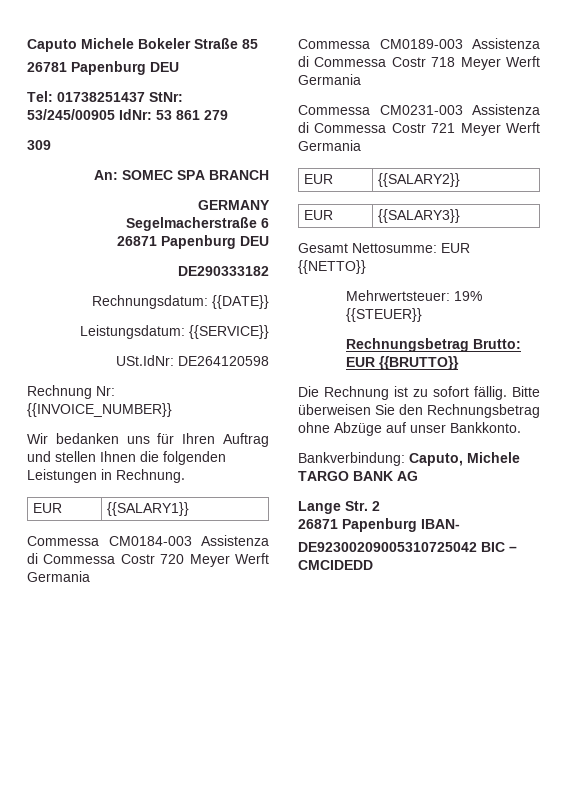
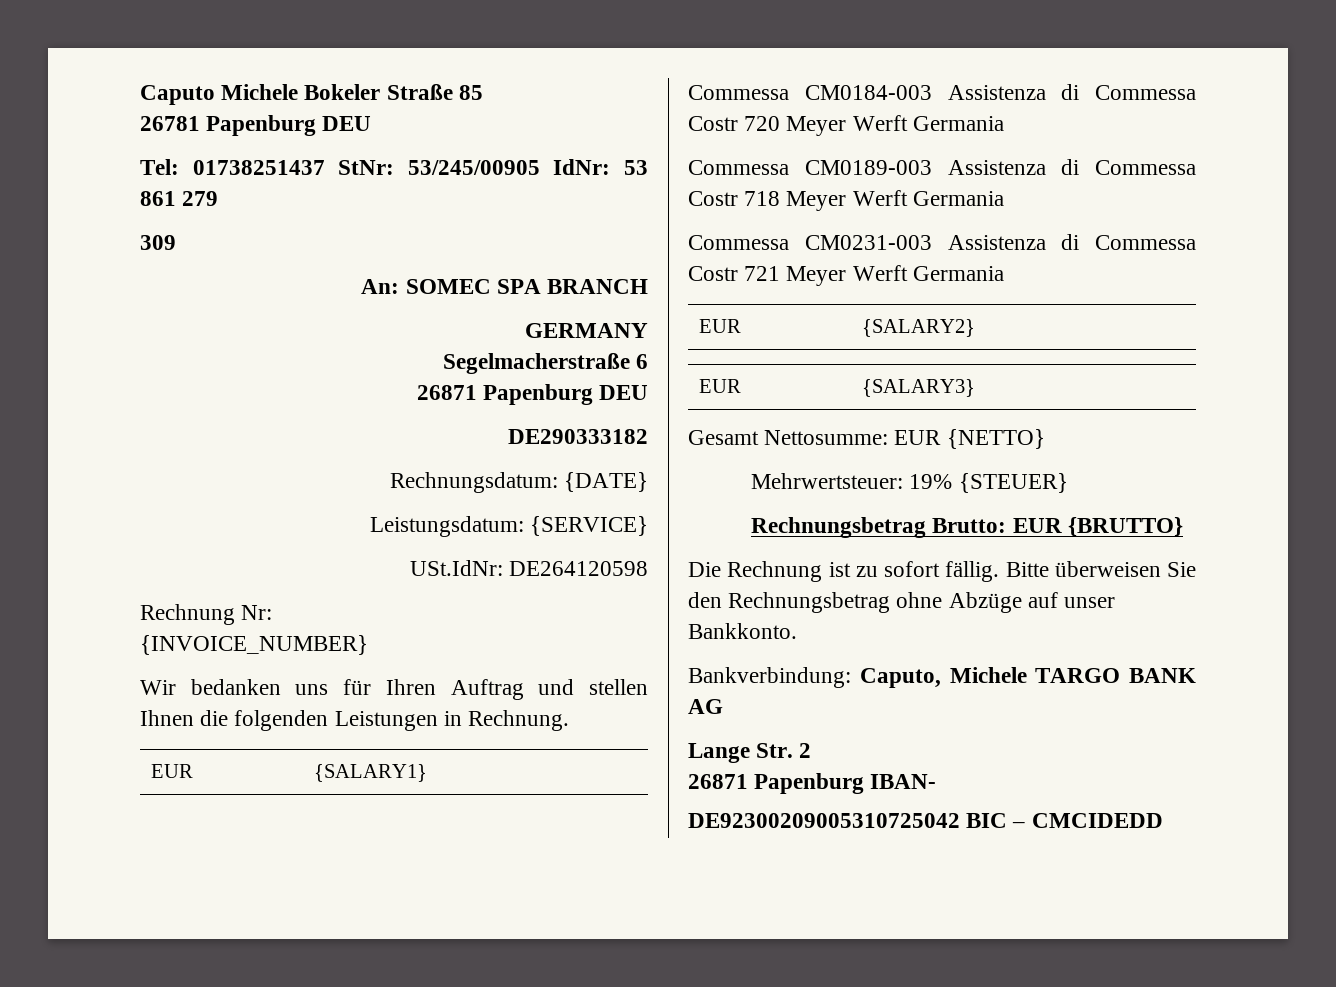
[212,295,269,309] {{DATE}} -> [564,472,648,492] {DATE}
[189,325,269,339] {{SERVICE}} -> [530,516,648,536] {SERVICE}
[27,403,172,417] {{INVOICE_NUMBER}} -> [140,635,368,655] {INVOICE_NUMBER}
[107,502,190,516] {{SALARY1}} -> [313,764,427,782] {SALARY1}
[378,173,461,187] [304,210,334,220] [378,209,461,223] {{SALARY2}} // EUR | {{SALARY3}} -> [861,319,975,337] [698,379,741,393] [861,379,975,397] {SALARY2} // EUR | {SALARY3}
[298,260,366,274] {{NETTO}} -> [946,429,1045,449] {NETTO}
[346,308,423,322] {{STEUER}} -> [958,473,1068,493] {STEUER}
[379,356,460,370] {{BRUTTO}} -> [1067,517,1183,537] {BRUTTO}

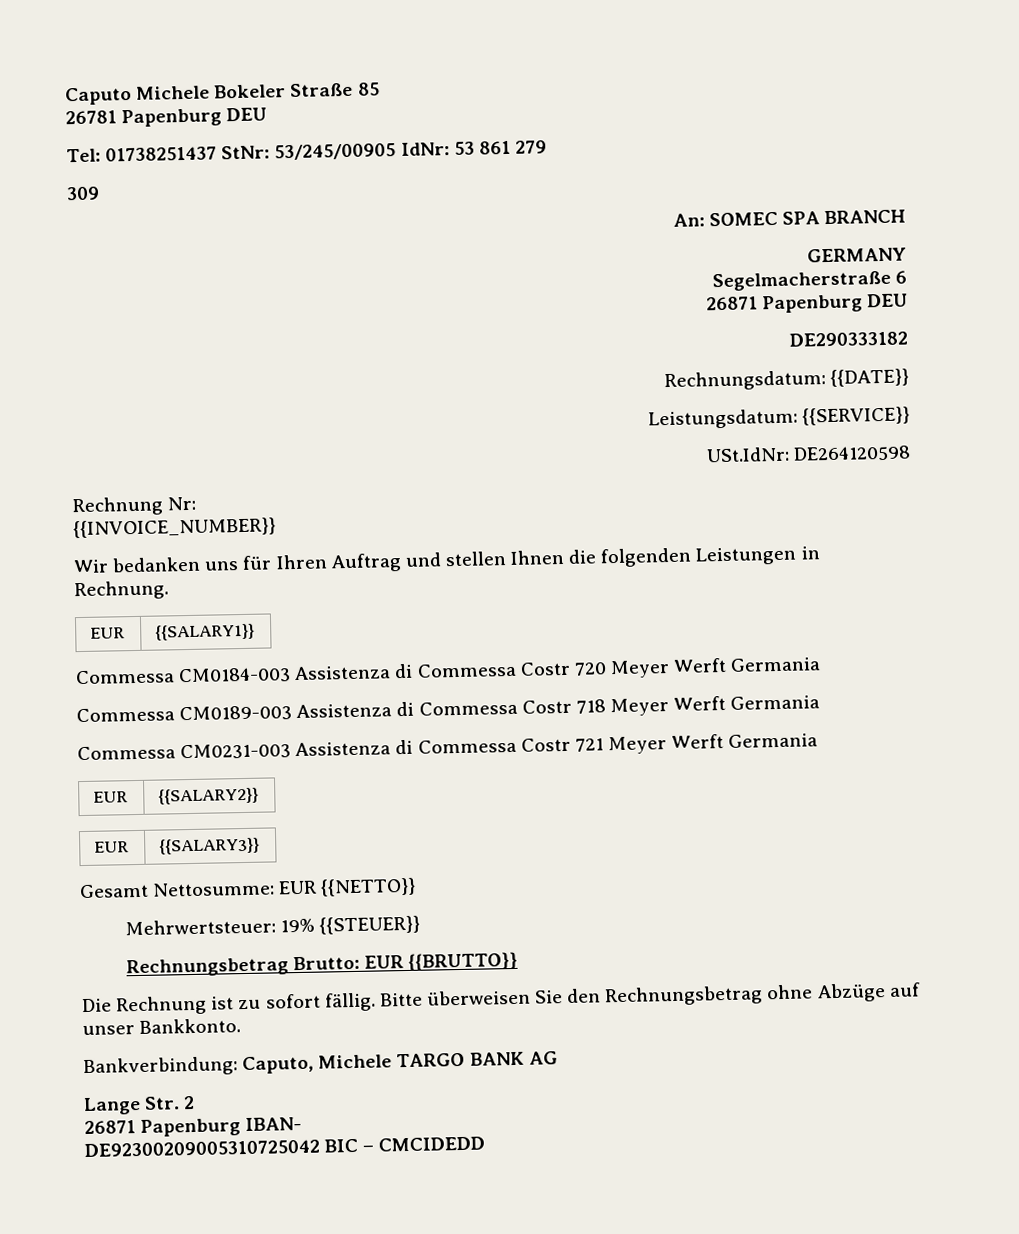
[564,472,648,492] {DATE} -> [830,368,910,387] {{DATE}}
[530,516,648,536] {SERVICE} -> [802,406,910,426] {{SERVICE}}
[140,635,368,655] {INVOICE_NUMBER} -> [73,517,276,539] {{INVOICE_NUMBER}}
[313,764,427,782] {SALARY1} -> [155,623,256,641] {{SALARY1}}
[861,319,975,337] [698,379,741,393] [861,379,975,397] {SALARY2} // EUR | {SALARY3} -> [158,787,260,805] [94,841,130,853] [159,837,261,855] {{SALARY2}} // EUR | {{SALARY3}}
[946,429,1045,449] {NETTO} -> [320,877,417,897] {{NETTO}}
[958,473,1068,493] {STEUER} -> [319,915,421,935] {{STEUER}}
[1067,517,1183,537] {BRUTTO} -> [408,951,519,971] {{BRUTTO}}

